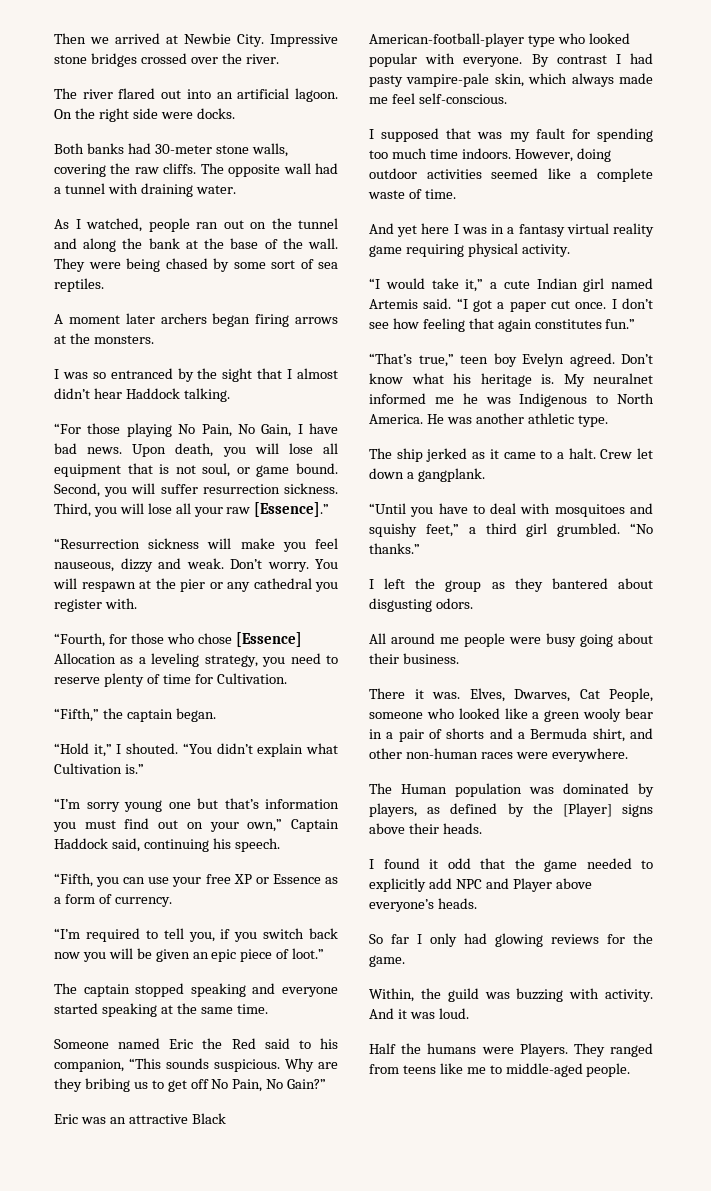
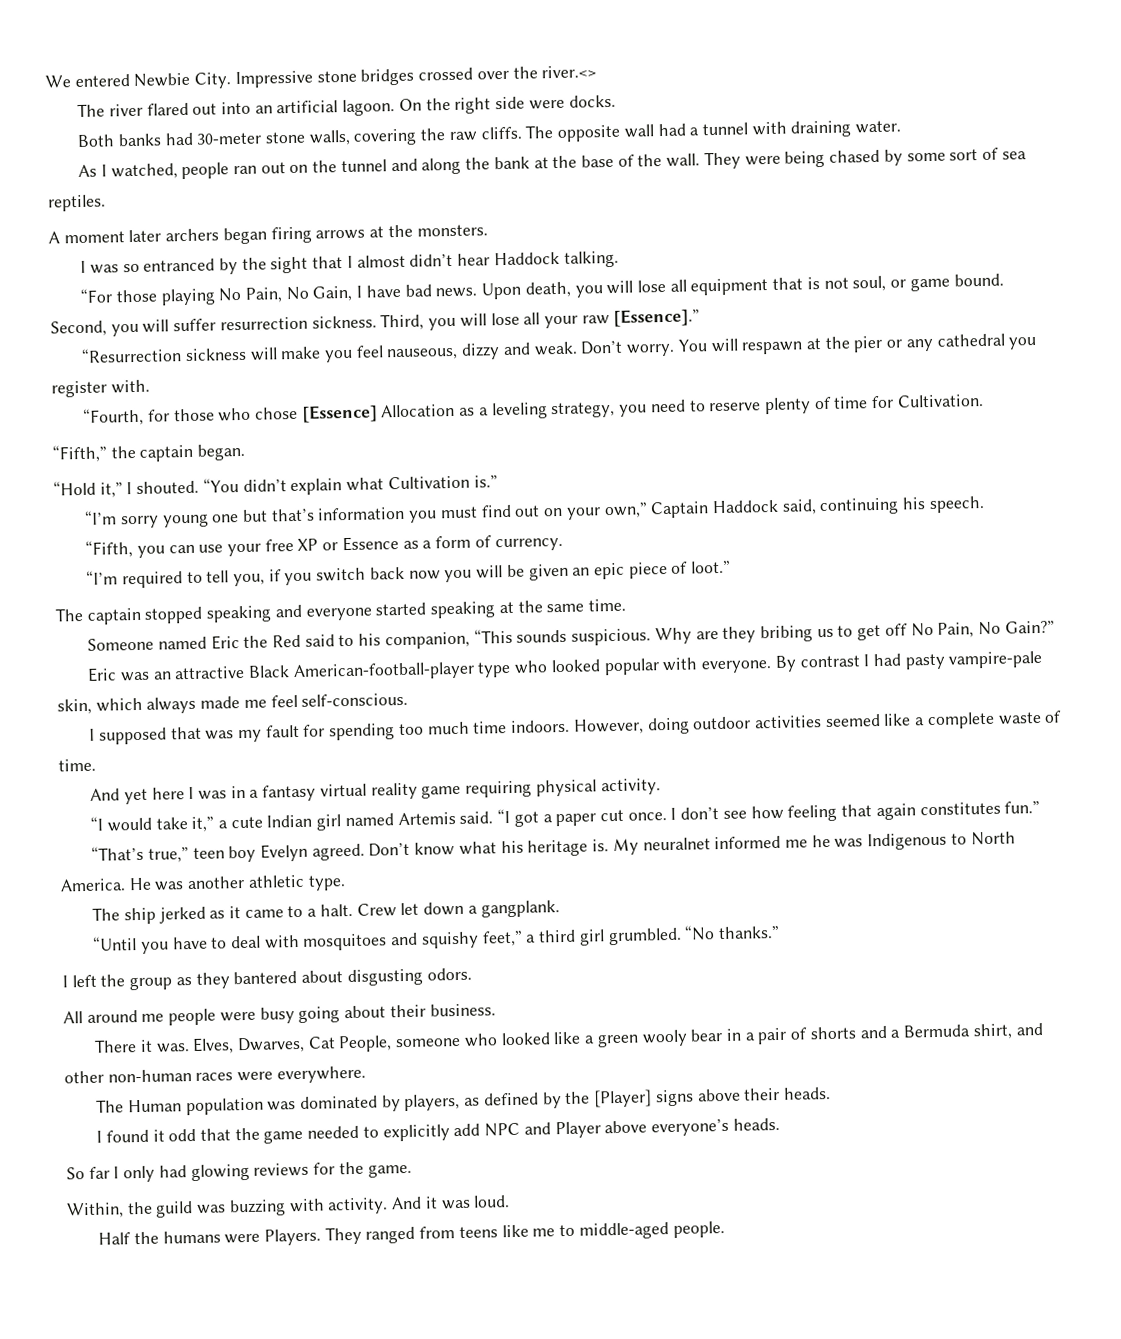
[54,33,178,44] Then we arrived at -> [45,74,130,88] We entered
[245,54,279,64] river. -> [541,65,598,79] river.<>

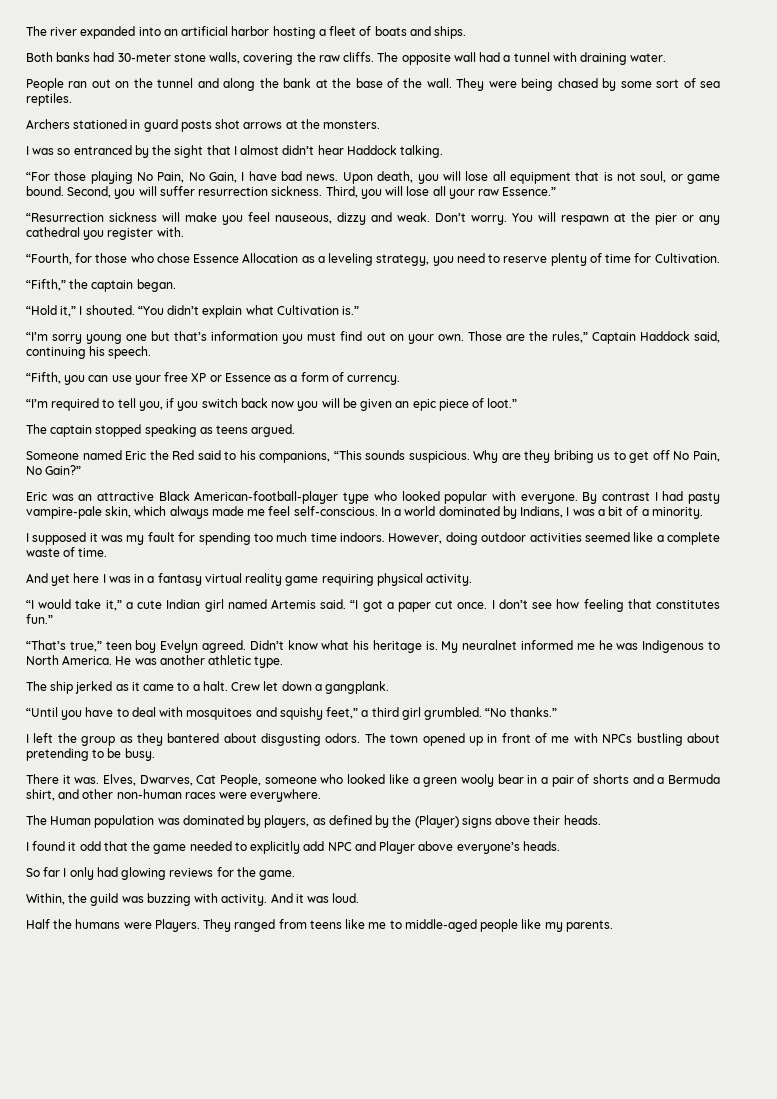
[45,65,598,89] [77,94,616,118] We entered Newbie City. Impressive stone bridges crossed over the river.<> // The river flared out into an artificial lagoon. On the right side were docks. -> [26,26,467,39] The river expanded into an artificial harbor hosting a fleet of boats and ships.
[78,162,230,180] As I watched, people -> [26,78,64,91] People
[48,226,312,245] A moment later archers began firing -> [26,119,241,132] Archers stationed in guard posts shot
[613,308,701,327] [Essence].” -> [502,187,557,196] Essence.”
[300,404,378,423] [Essence] -> [193,254,240,263] Essence
[603,502,648,519] own,” -> [437,331,588,343] own. Those are the rules,”
[274,598,626,621] and everyone started speaking at the same time. -> [199,424,296,437] as teens argued.
[384,631,470,650] companion, -> [259,451,331,463] companions,
(409, 699) none -> [380,506,703,519] In a world dominated by Indians, I was a bit of a minority.
[170,726,202,740] that -> [89,533,98,542] it
[875,803,916,821] again -> (652, 604) none
[368,842,411,857] Don’t -> [249,640,284,650] Didn’t
[63,1003,496,1026] // All around me people were busy going about their business. -> [364,733,720,746] [26,748,155,761] The town opened up in front of me with NPCs bustling about pretending to be busy.
[593,1089,653,1108] [Player] -> [414,815,459,828] (Player)
[672,1221,725,1238] people. -> [480,919,613,932] people like my parents.

